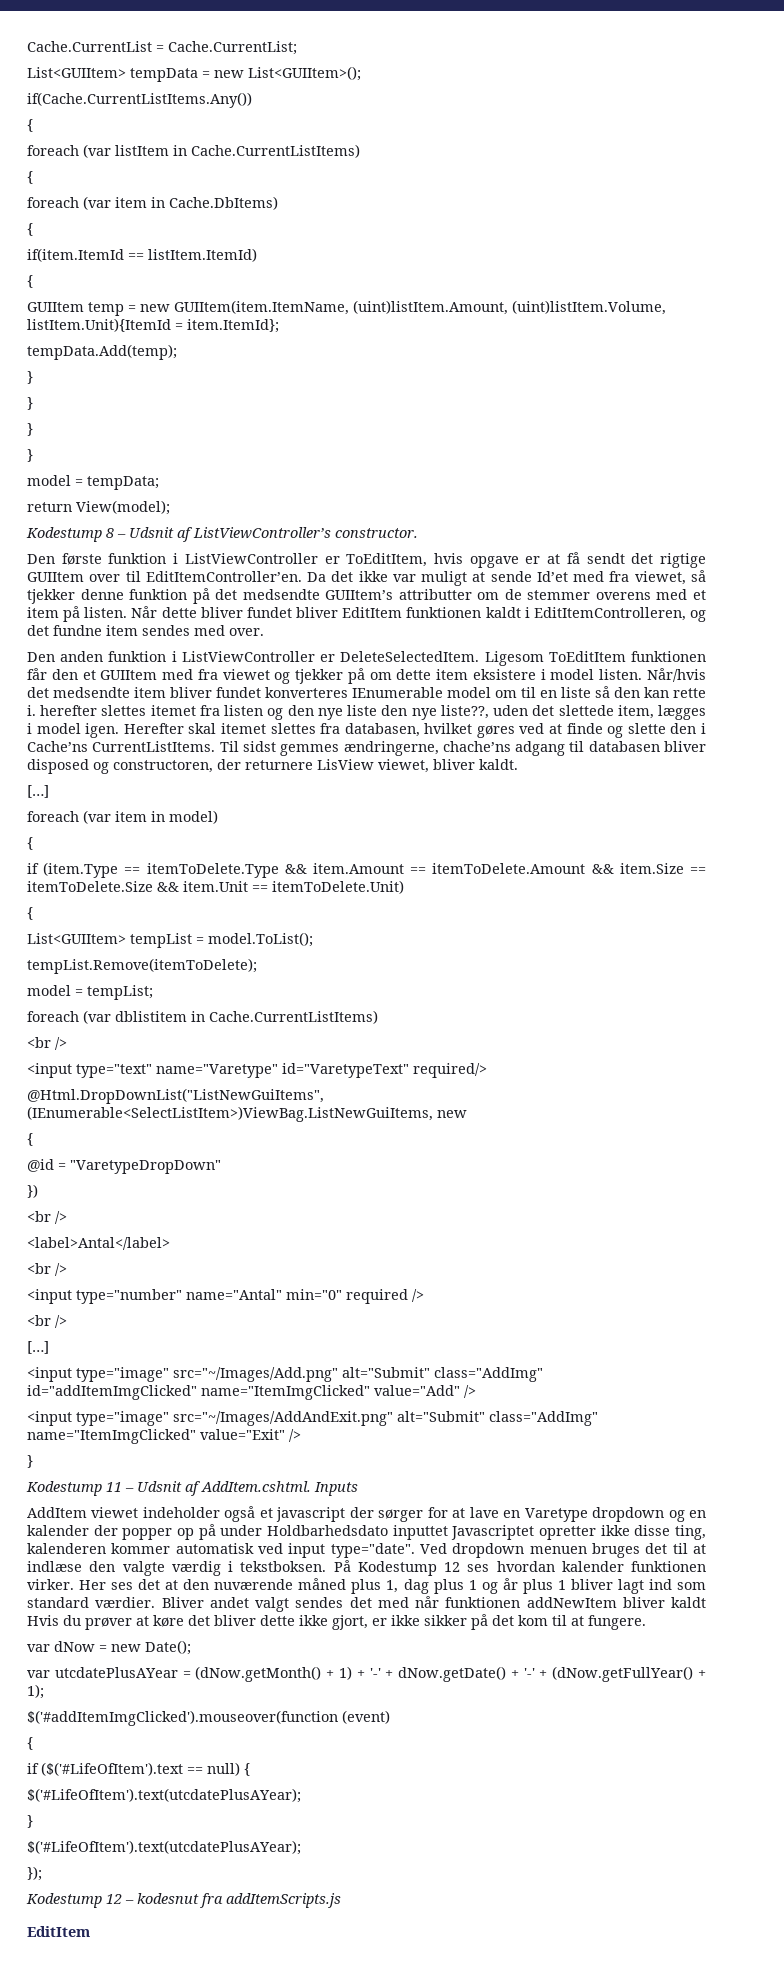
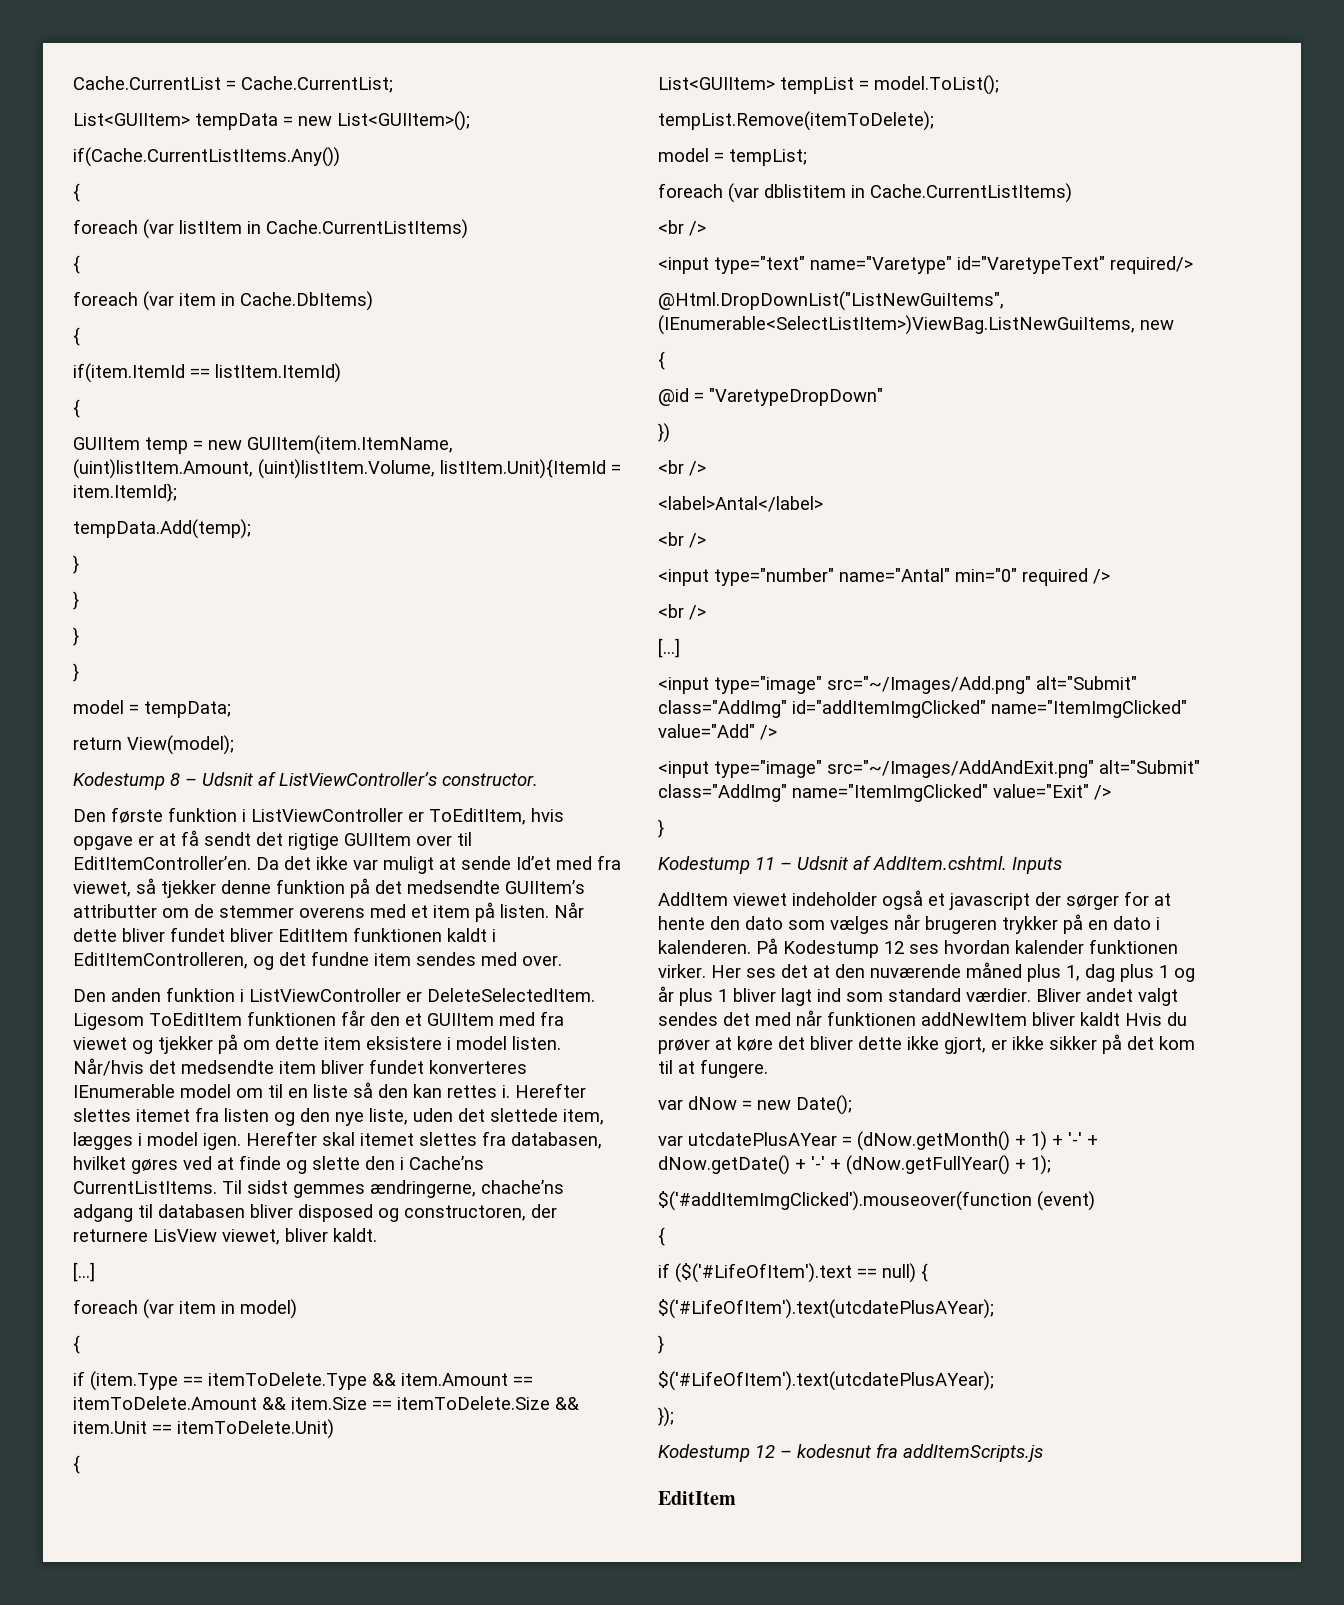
[673,688,706,698] [27,705,98,716] rette i. herefter -> [447,1083,586,1098] rettes i. Herefter
[347,705,489,720] liste den nye liste??, -> [369,1108,408,1125] liste,
[469,1507,706,1522] [27,1524,706,1540] [27,1543,706,1558] [27,1561,327,1576] lave en Varetype dropdown og en kalender der popper op på under Holdbarhedsdato inputtet Javascriptet opretter ikke disse ting, kalenderen kommer automatisk ved input type="date". Ved dropdown menuen bruges det til at indlæse den valgte værdig i tekstboksen. -> [658,914,1160,934] [658,940,751,954] hente den dato som vælges når brugeren trykker på en dato i kalenderen.

